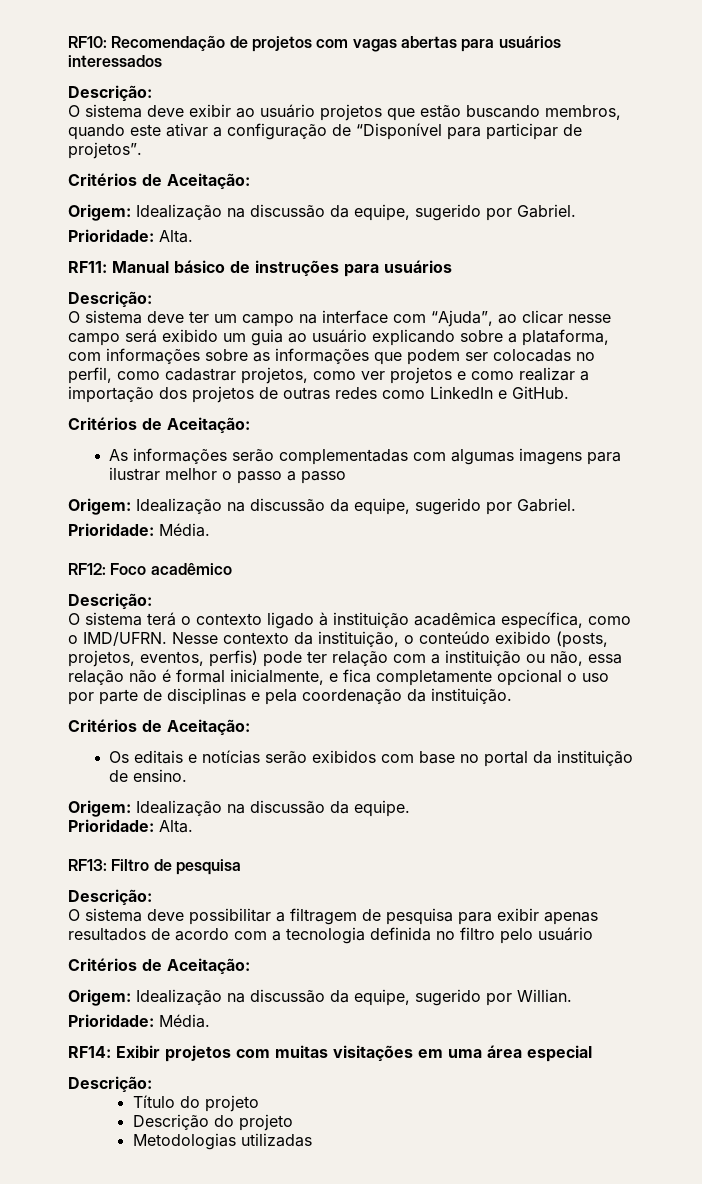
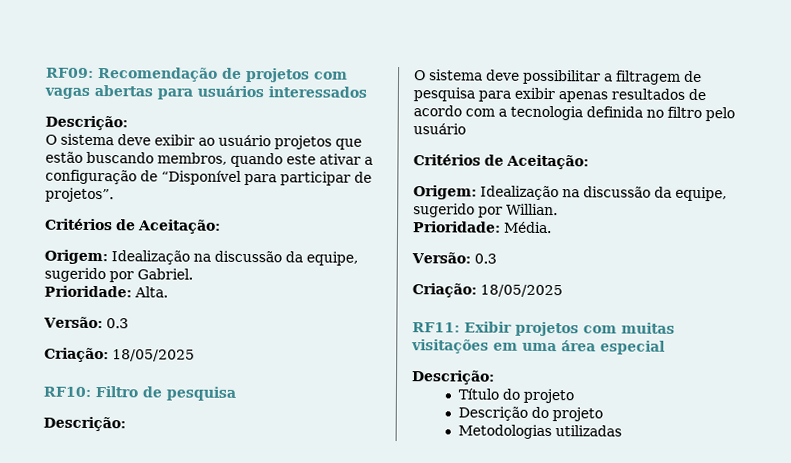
[68,36,107,48] RF10: -> [46,67,94,78] RF09:
[68,260,452,277] [68,291,152,307] [68,310,611,327] [68,329,609,346] [68,348,595,365] [68,367,589,384] [68,386,569,403] [68,417,250,433] [109,448,622,465] [109,467,347,484] [68,498,576,515] [68,523,210,537] [68,563,232,575] [68,593,152,609] [68,612,631,629] [68,631,608,648] [68,650,622,667] [68,669,609,686] [68,688,512,705] [68,719,250,735] [109,750,634,767] [109,769,188,782] [68,800,410,817] [68,819,193,833] [68,859,107,871] RF11: Manual básico de instruções para usuários // Descrição: // O sistema deve ter um campo na interface com “Ajuda”, ao clicar nesse campo será exibido um guia ao usuário explicando sobre a plataforma, com informações sobre as informações que podem ser colocadas no perfil, como cadastrar projetos, como ver projetos e como realizar a importação dos projetos de outras redes como LinkedIn e GitHub. // Critérios de Aceitação: // As informações serão complementadas com algumas imagens para ilustrar melhor o passo a passo // Origem: Idealização na discussão da equipe, sugerido por Gabriel. // Prioridade: Média. // RF12: Foco acadêmico // Descrição: // O sistema terá o contexto ligado à instituição acadêmica específica, como o IMD/UFRN. Nesse contexto da instituição, o conteúdo exibido (posts, projetos, eventos, perfis) pode ter relação com a instituição ou não, essa relação não é formal inicialmente, e fica completamente opcional o uso por parte de disciplinas e pela coordenação da instituição. // Critérios de Aceitação: // Os editais e notícias serão exibidos com base no portal da instituição de ensino. // Origem: Idealização na discussão da equipe. // Prioridade: Alta. // RF13: -> [43,316,129,329] [44,347,195,363] [43,386,91,397] Versão: 0.3 // Criação: 18/05/2025 // RF10:
[68,1046,111,1058] RF14: -> [411,252,497,264] [412,283,563,298] [412,322,460,333] Versão: 0.3 // Criação: 18/05/2025 // RF11:

